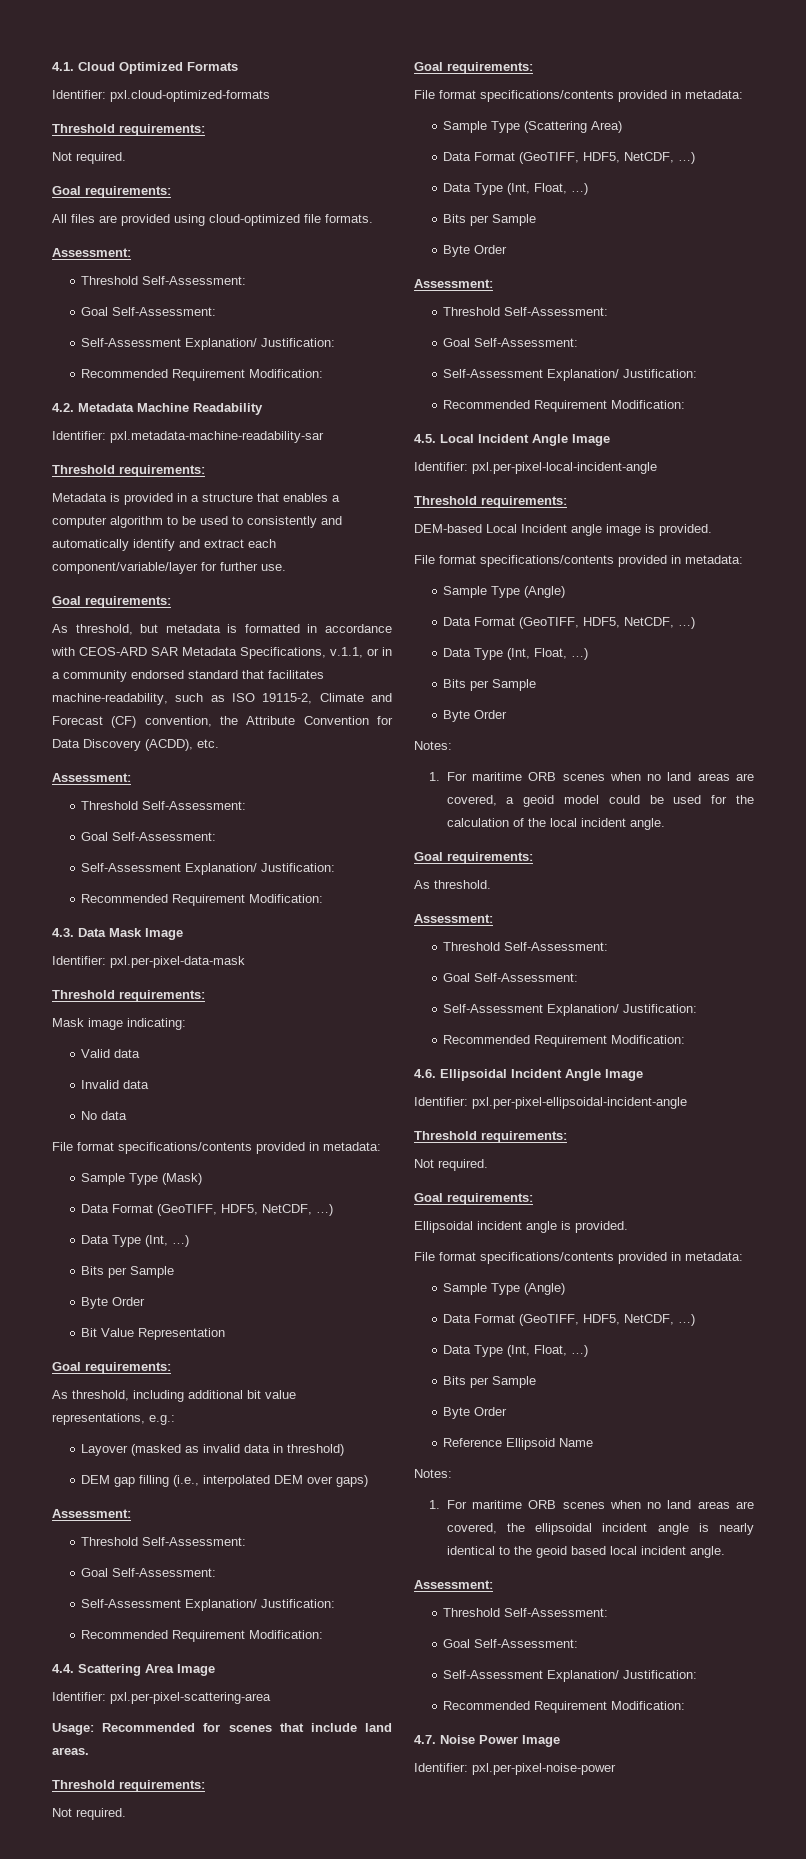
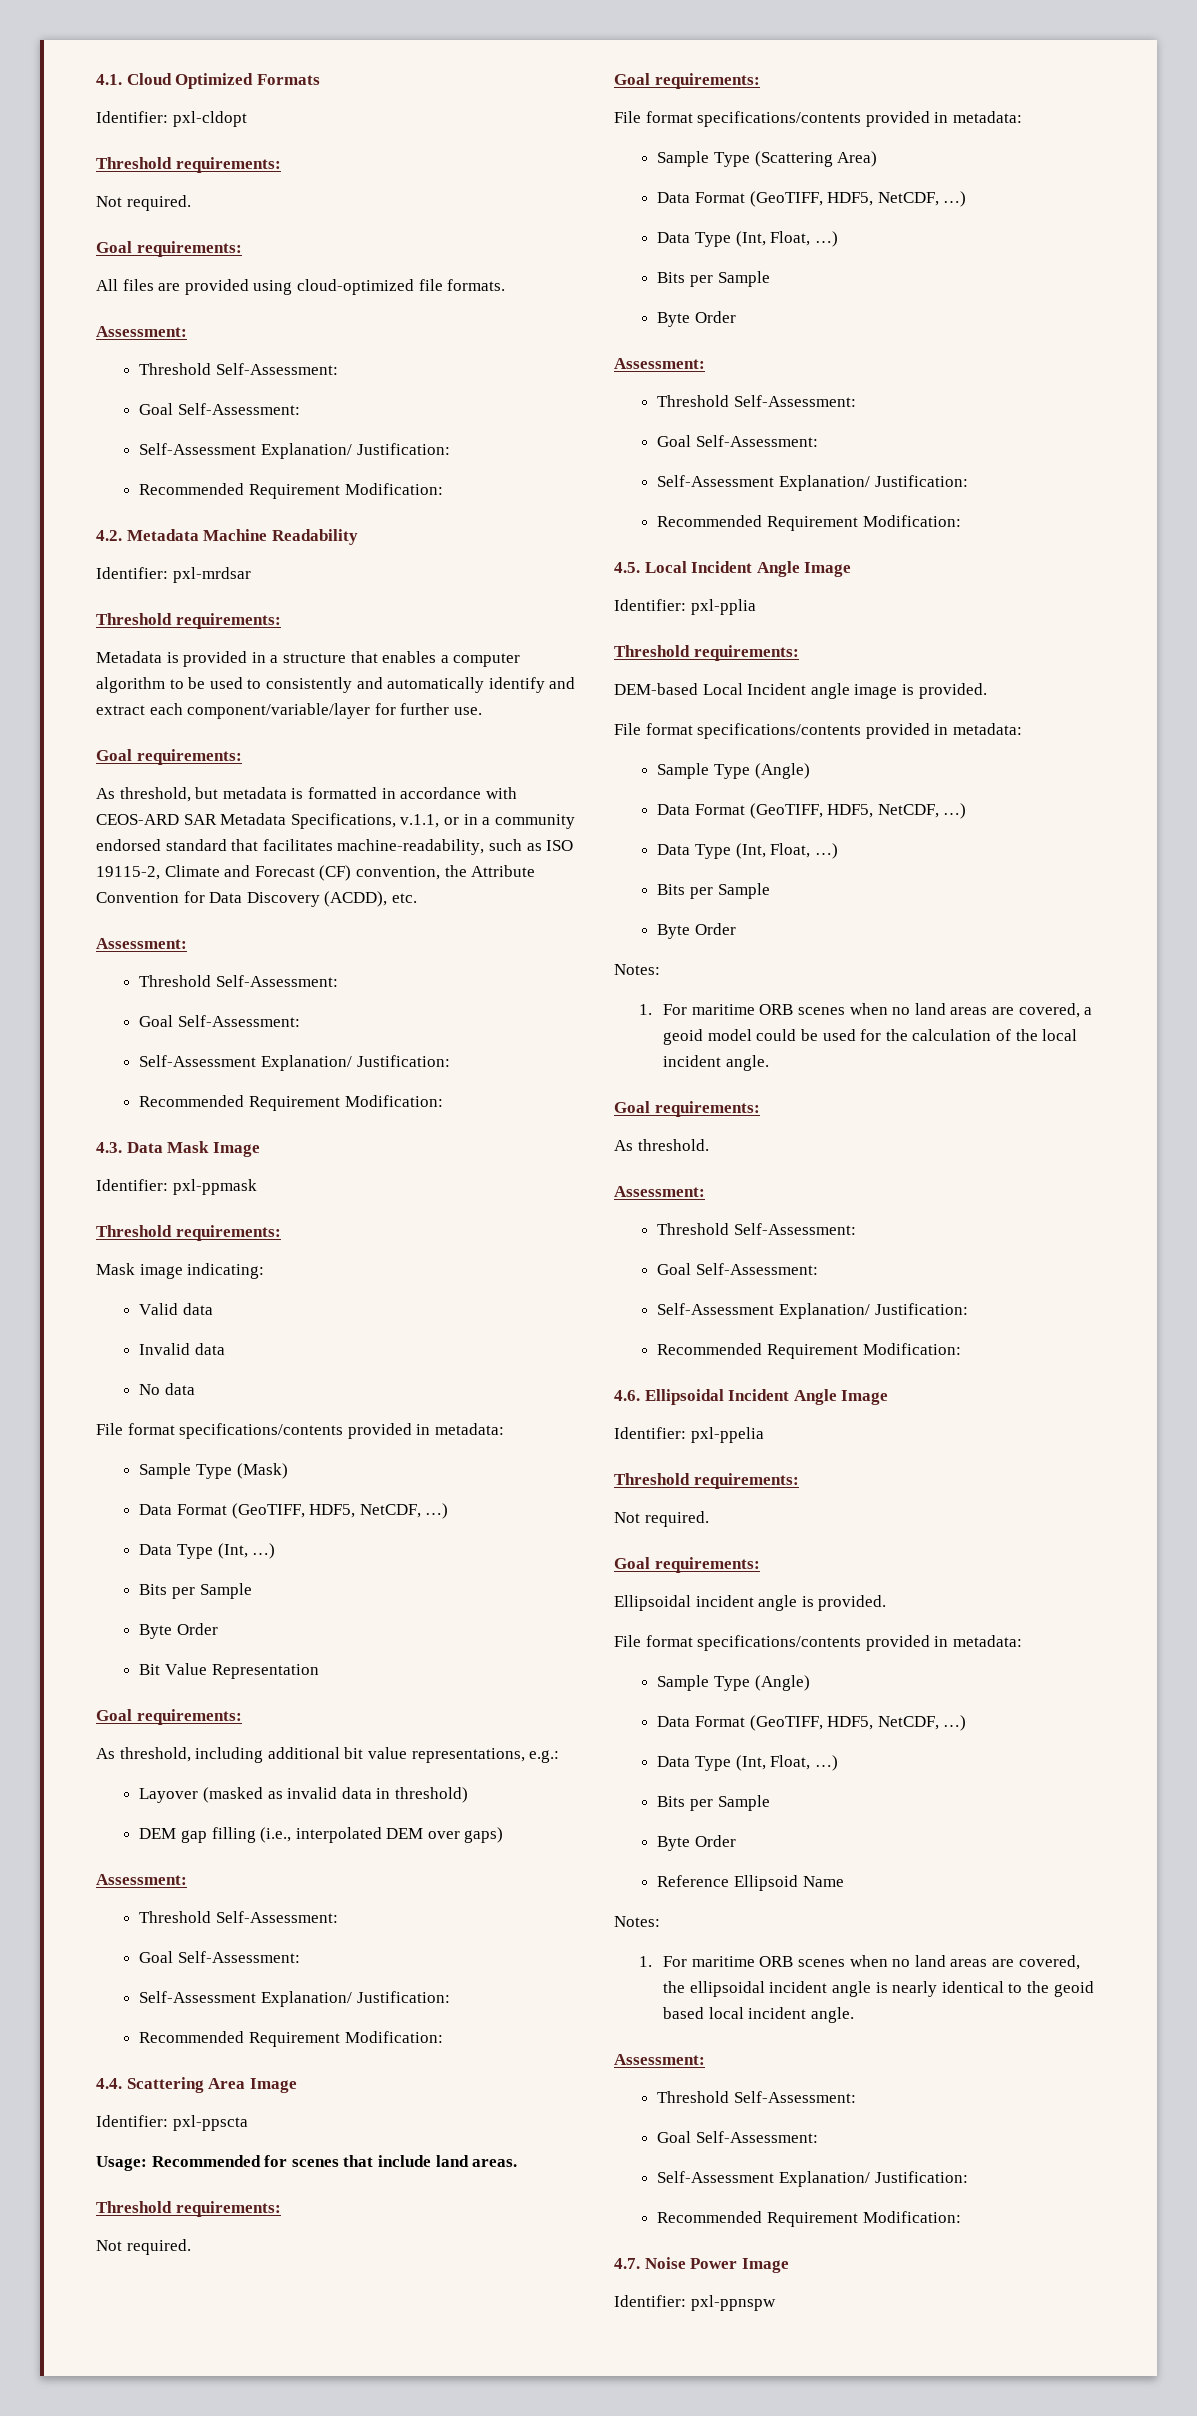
[110,90,270,102] pxl.cloud-optimized-formats -> [172,111,247,127] pxl-cldopt
[110,431,324,443] pxl.metadata-machine-readability-sar -> [172,567,251,583] pxl-mrdsar
[110,956,245,968] pxl.per-pixel-data-mask -> [172,1179,257,1195] pxl-ppmask
[110,1692,271,1704] pxl.per-pixel-scattering-area -> [172,2115,248,2131] pxl-ppscta
[472,462,657,474] pxl.per-pixel-local-incident-angle -> [690,599,756,615] pxl-pplia
[472,1097,687,1109] pxl.per-pixel-ellipsoidal-incident-angle -> [690,1427,764,1443] pxl-ppelia
[472,1763,616,1775] pxl.per-pixel-noise-power -> [690,2295,776,2311] pxl-ppnspw

